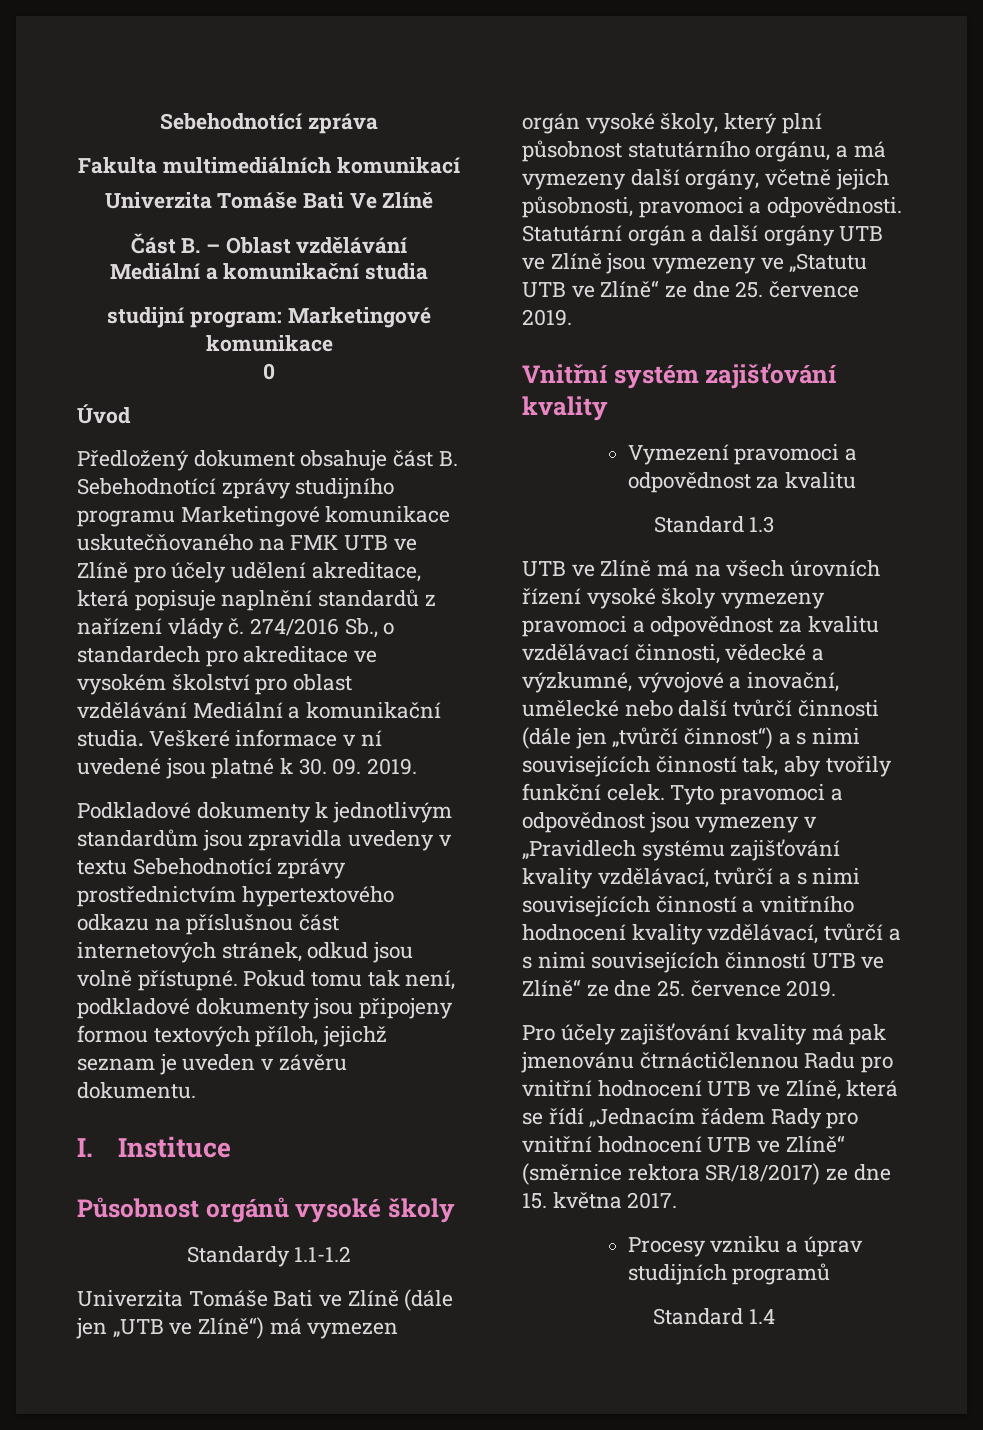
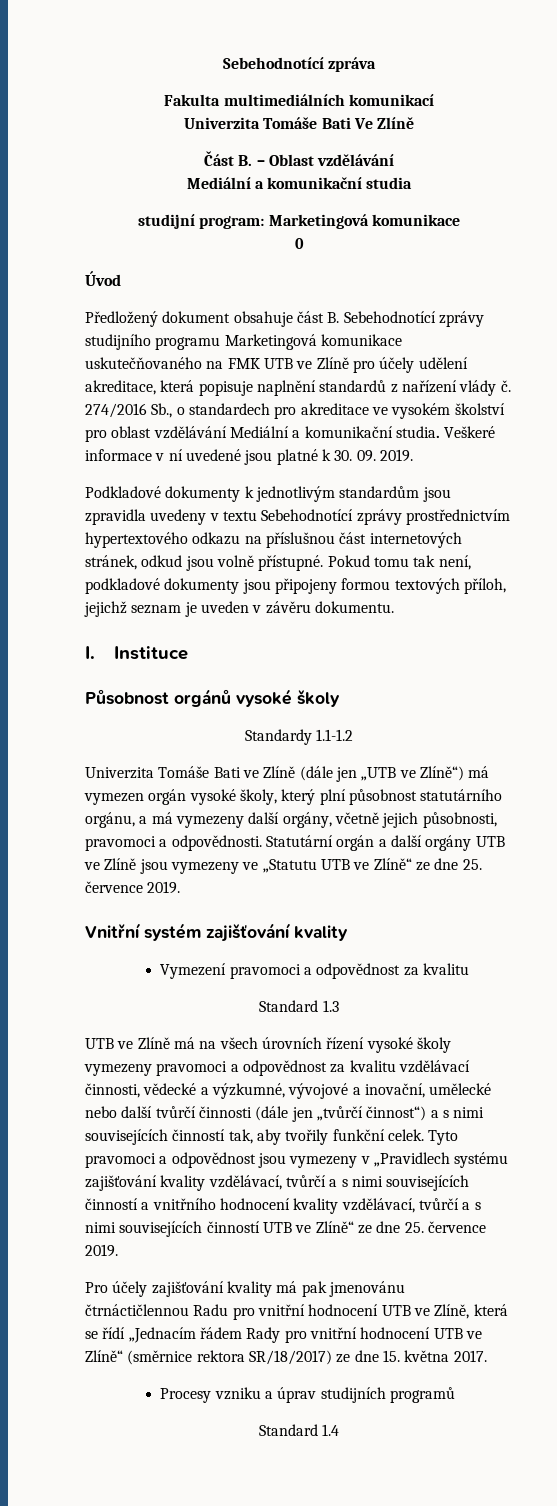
[287,307,431,328] Marketingové -> [268,214,369,229] Marketingová
[180,506,320,527] Marketingové -> [224,334,317,350] Marketingová

